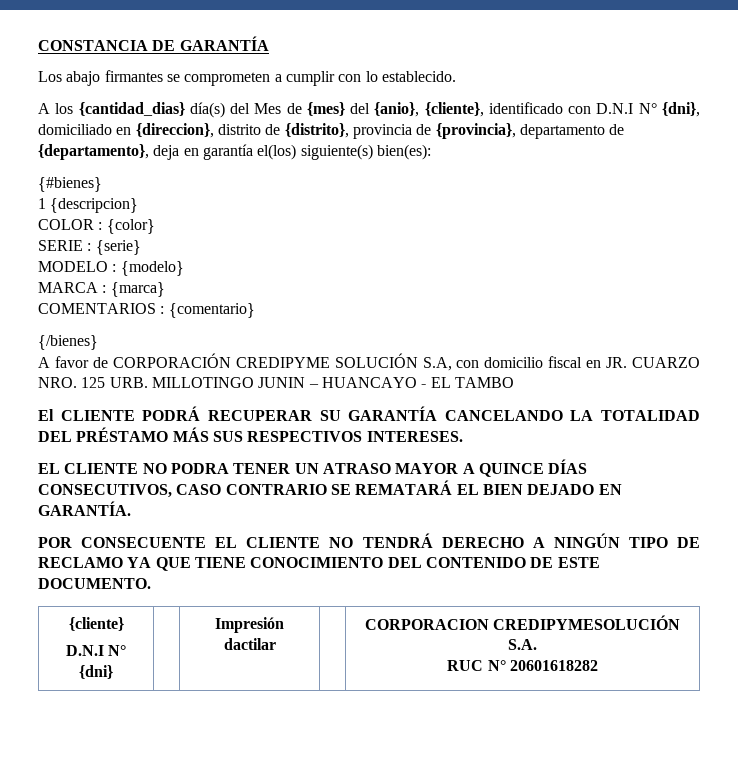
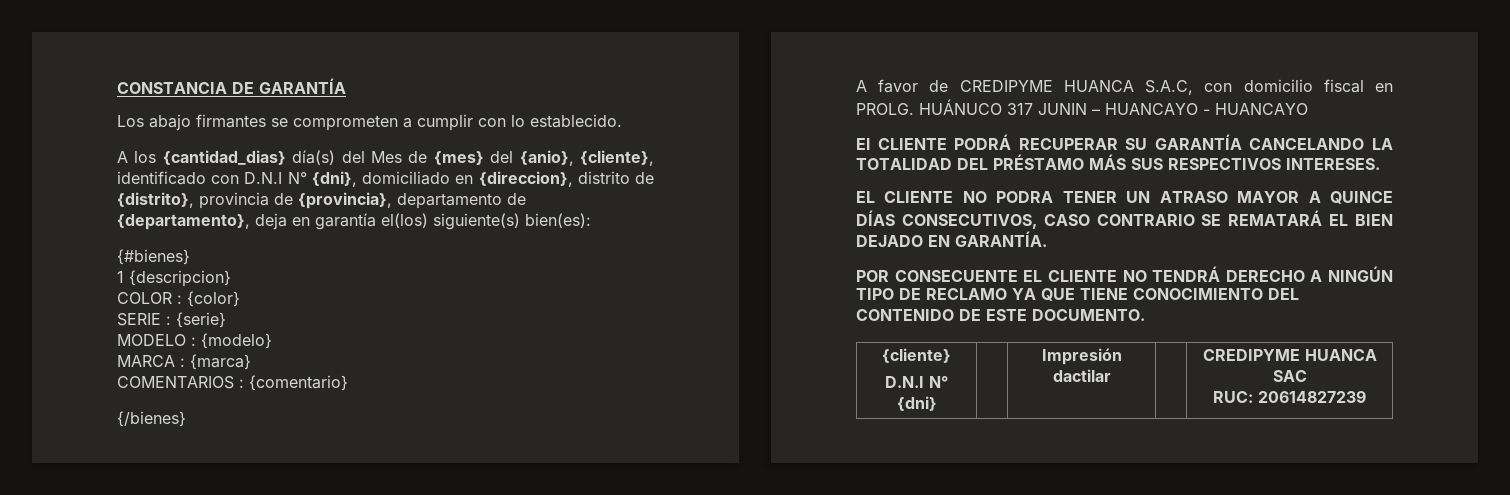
[112,353,700,371] [38,377,254,388] CORPORACIÓN CREDIPYME SOLUCIÓN S.A, con domicilio fiscal en JR. CUARZO NRO. 125 URB. MILLOTINGO -> [959,79,1393,95] [856,99,1033,115] CREDIPYME HUANCA S.A.C, con domicilio fiscal en PROLG. HUÁNUCO 317
[430,377,514,388] EL TAMBO -> [1215,103,1308,115] HUANCAYO
[364,615,681,630] [508,639,537,650] [447,660,598,671] CORPORACION CREDIPYMESOLUCIÓN S.A. // RUC N° 20601618282 -> [1202,349,1377,361] [1272,370,1307,382] [1213,390,1366,403] CREDIPYME HUANCA SAC // RUC: 20614827239

